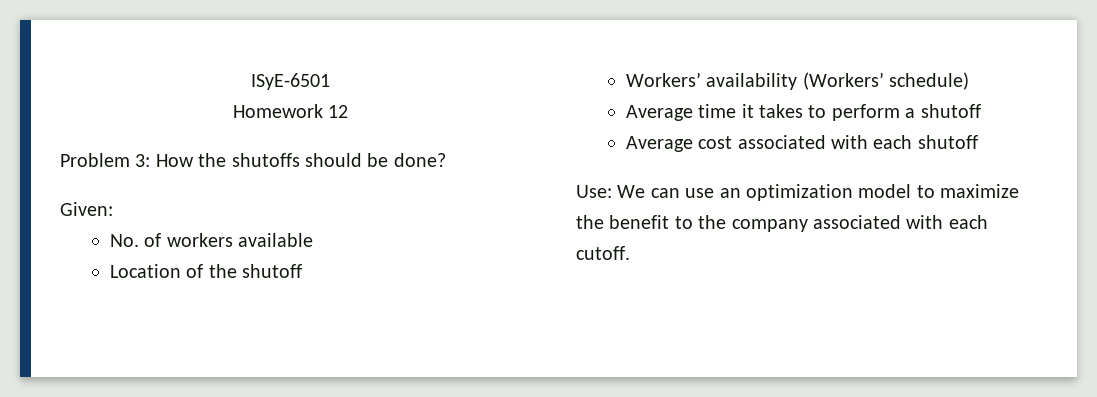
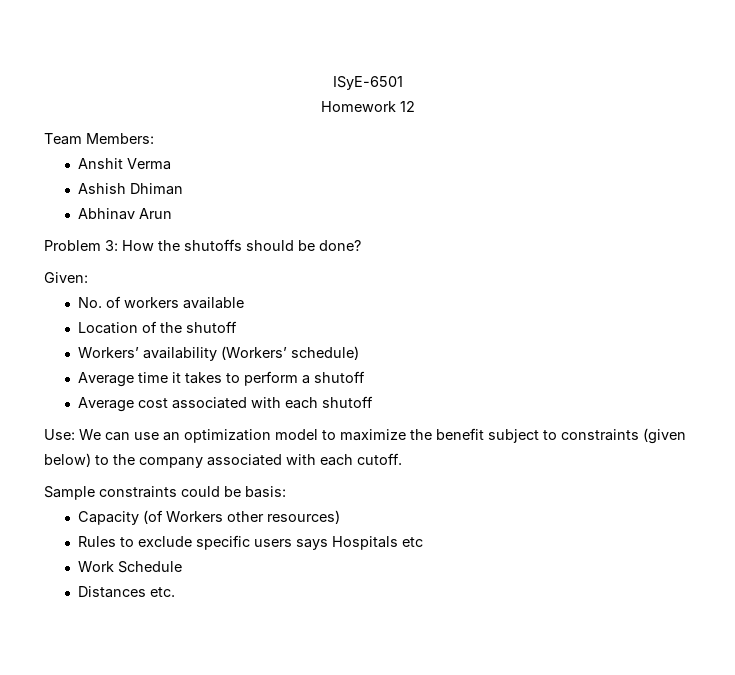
(349, 111) none -> [44,133,154,145] [77,158,171,170] [77,183,183,195] [77,208,172,220] // Team Members: // Anshit Verma // Ashish Dhiman // Abhinav Arun
(670, 222) none -> [488,428,686,444] [44,453,91,467] subject to constraints (given below)
(630, 253) none -> [44,486,286,500] [77,510,340,525] [77,535,423,550] [77,561,182,573] [77,586,175,598] // Sample constraints could be basis: // Capacity (of Workers other resources) // Rules to exclude specific users says Hospitals etc // Work Schedule // Distances etc.

